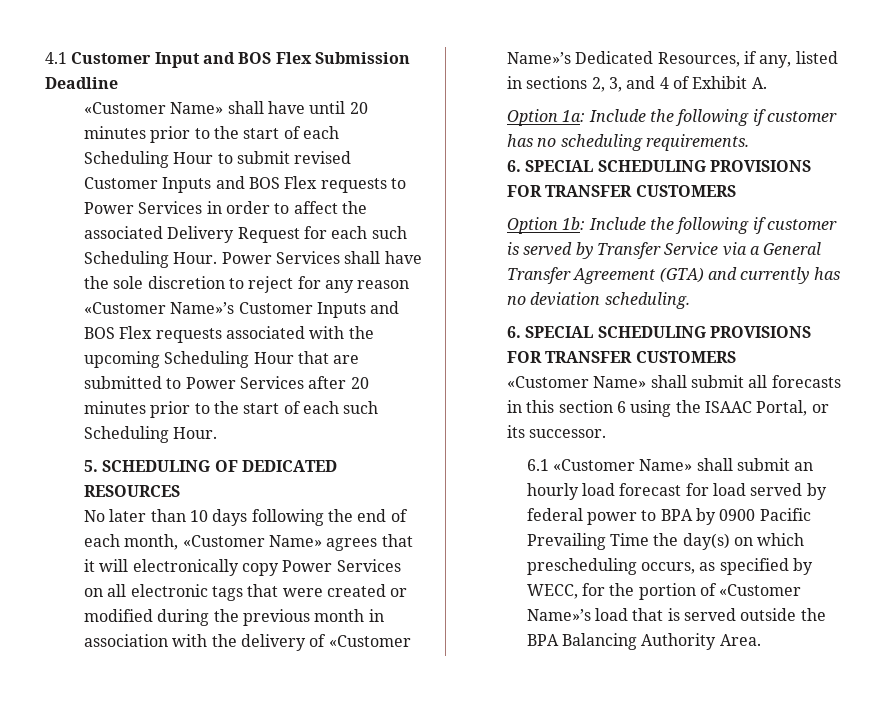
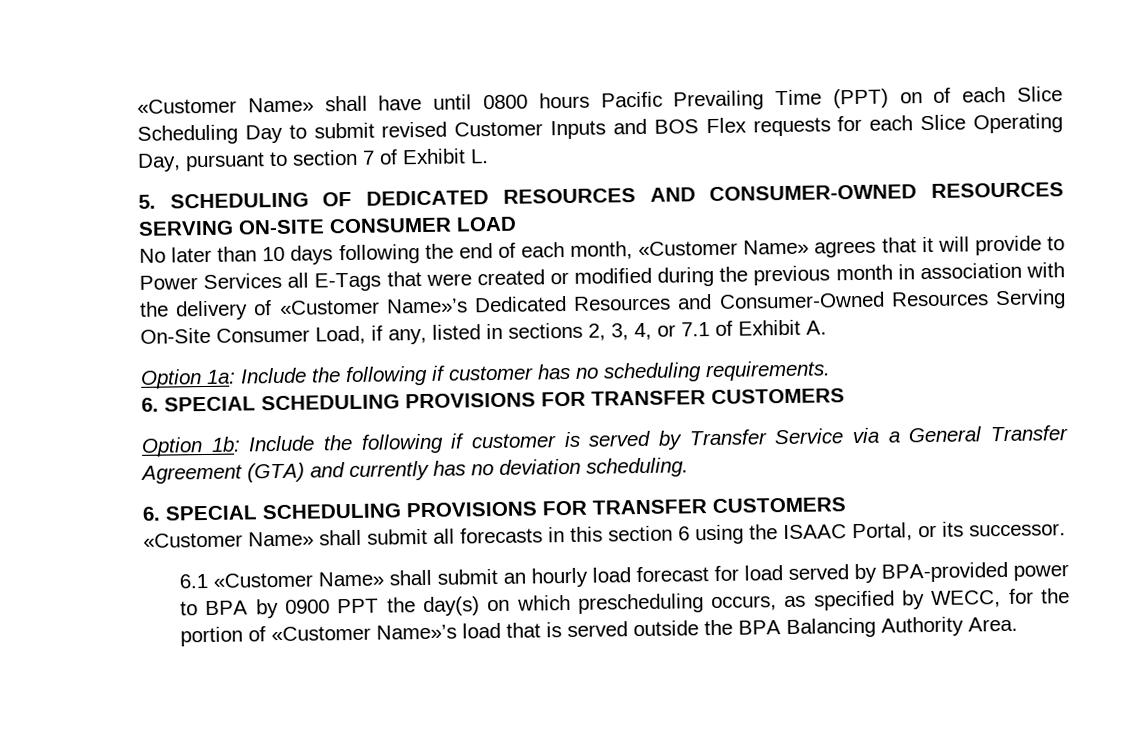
[45,52,410,68] [45,77,118,89] 4.1 Customer Input and BOS Flex Submission Deadline // -> (136, 106) none
[349,102,368,114] [84,126,340,143] [84,151,214,168] 20 minutes prior to the start of each Scheduling Hour -> [482,86,1063,111] [136,124,283,145] 0800 hours Pacific Prevailing Time (PPT) on of each Slice Scheduling Day
[391,178,407,189] [84,201,368,214] [84,226,407,243] [84,251,422,268] [84,276,410,293] [84,301,400,318] [84,326,374,343] [84,351,360,368] [84,376,369,389] [84,401,379,418] [84,426,218,443] to Power Services in order to affect the associated Delivery Request for each such Scheduling Hour. Power Services shall have the sole discretion to reject for any reason «Customer Name»’s Customer Inputs and BOS Flex requests associated with the upcoming Scheduling Hour that are submitted to Power Services after 20 minutes prior to the start of each such Scheduling Hour. -> [837,113,1064,134] [136,148,489,172] for each Slice Operating Day, pursuant to section 7 of Exhibit L.
(181, 491) none -> [649,182,1064,202] [137,216,517,236] AND CONSUMER-OWNED RESOURCES SERVING ON-SITE CONSUMER LOAD
[132,559,401,576] [84,584,244,601] electronically copy Power Services on all electronic tags -> [974,235,1066,256] [138,272,382,292] provide to Power Services all E-Tags
[657,52,740,67] Resources, -> [573,289,1066,311] [139,325,366,345] Resources and Consumer-Owned Resources Serving On-Site Consumer Load,
[626,76,669,89] and 4 -> [633,322,710,341] 4, or 7.1
[526,508,583,521] federal -> [880,561,1008,583] BPA-provided
[759,508,811,521] [526,533,650,550] Pacific Prevailing Time -> [337,598,380,614] PPT

